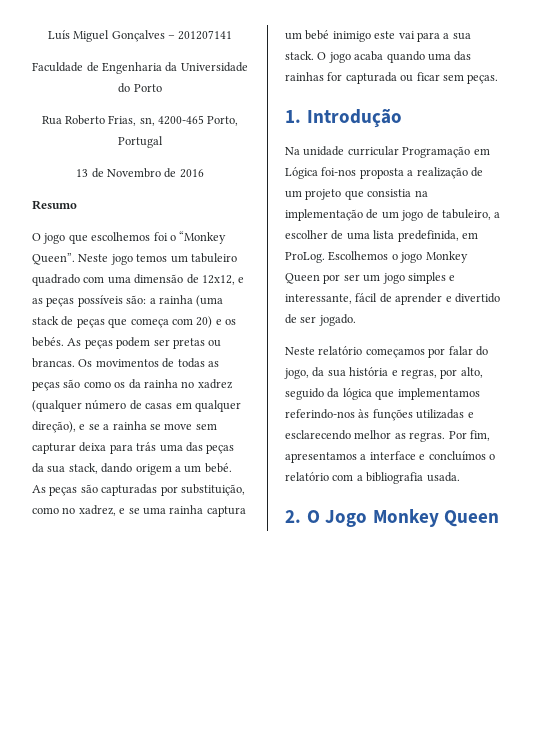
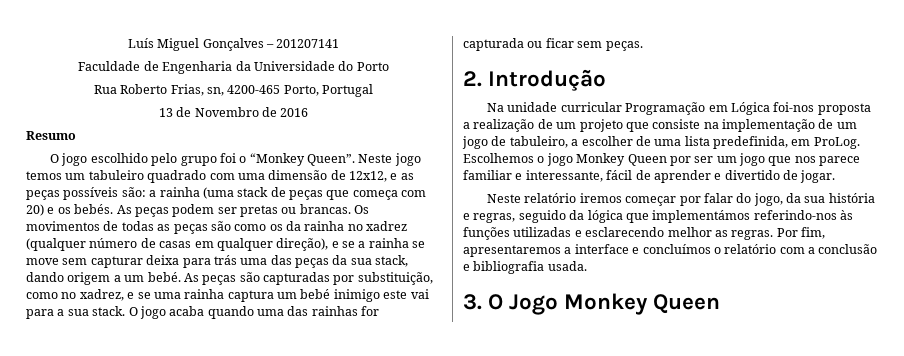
[68,232,151,244] que escolhemos -> [90,153,217,166] escolhido pelo grupo
[285,110,301,123] 1. -> [463,71,482,87] 2.
[367,189,412,197] consistia -> [652,119,701,129] consiste
[407,272,446,284] simples -> [768,156,861,166] [463,170,512,180] que nos parece familiar
[300,314,356,326] ser jogado. -> [800,170,836,183] jogar.
[365,348,425,358] começamos -> [579,193,677,206] iremos começar
[440,367,483,379] por alto, -> (516, 218) none
[397,388,480,400] implementamos -> [652,210,751,223] implementámos
[285,452,357,463] apresentamos -> [463,245,561,257] apresentaremos
(363, 478) none -> [818,244,878,254] [463,264,470,271] conclusão e
[285,510,301,523] 2. -> [463,294,482,310] 3.

